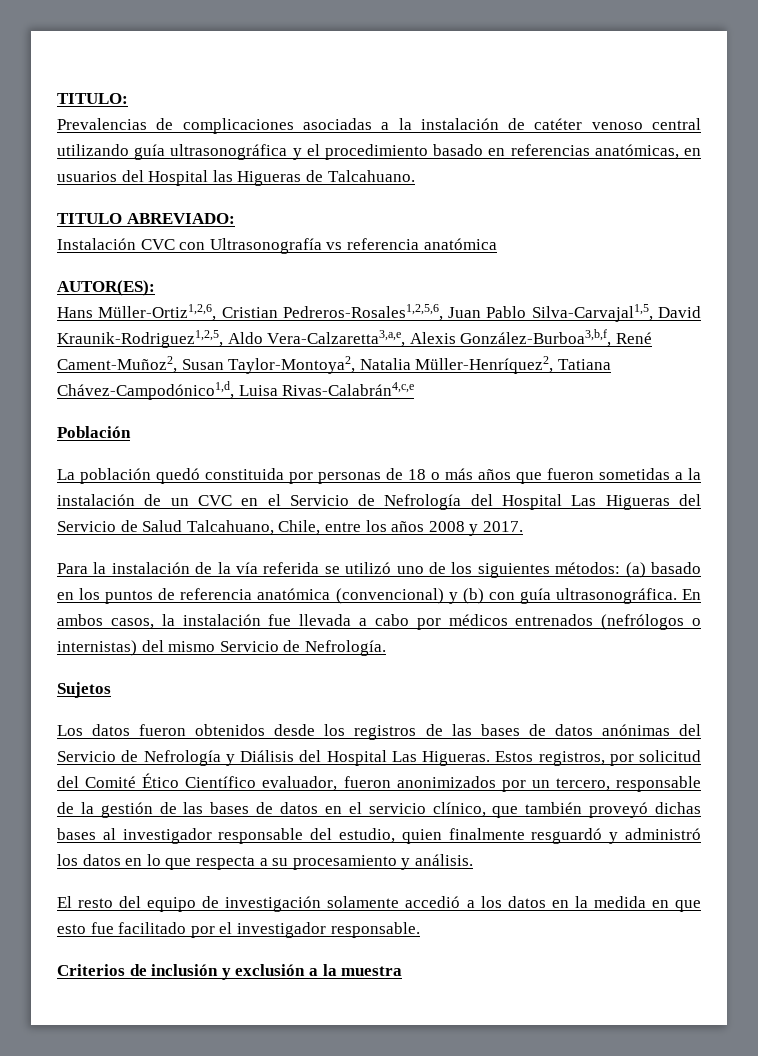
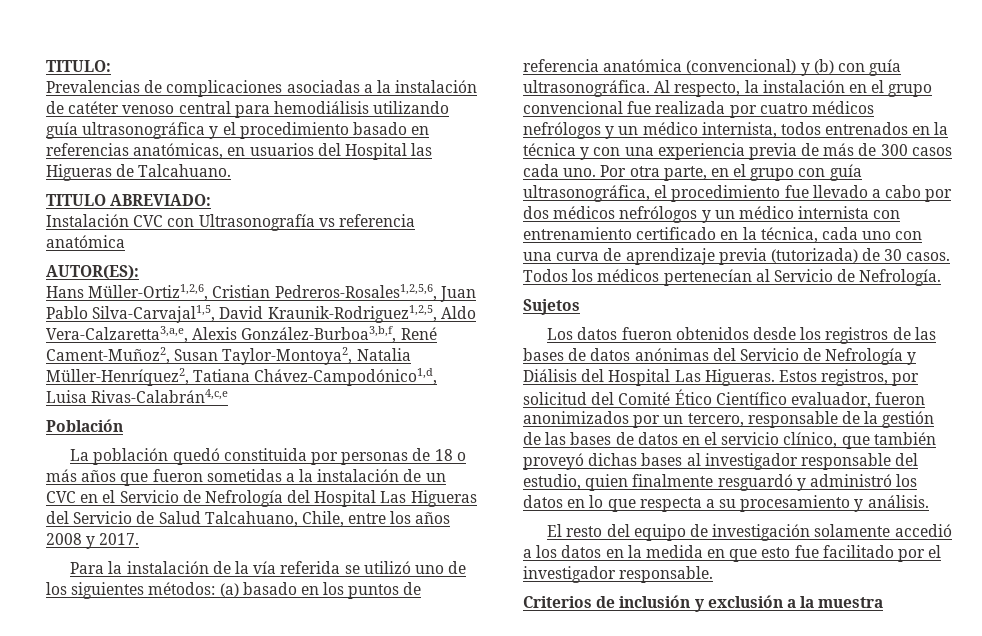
(701, 124) none -> [234,101,369,118] para hemodiálisis
[681,589,701,600] [57,614,701,630] [57,640,216,656] En ambos casos, la instalación fue llevada a cabo por médicos entrenados (nefrólogos o internistas) del mismo -> [654,80,933,97] [523,101,874,118] [523,122,949,139] [523,143,952,160] [523,164,862,181] [523,185,953,202] [523,206,901,223] [523,227,923,243] [523,248,951,265] [523,269,770,286] Al respecto, la instalación en el grupo convencional fue realizada por cuatro médicos nefrólogos y un médico internista, todos entrenados en la técnica y con una experiencia previa de más de 300 casos cada uno. Por otra parte, en el grupo con guía ultrasonográfica, el procedimiento fue llevado a cabo por dos médicos nefrólogos y un médico internista con entrenamiento certificado en la técnica, cada uno con una curva de aprendizaje previa (tutorizada) de 30 casos. Todos los médicos pertenecían al

